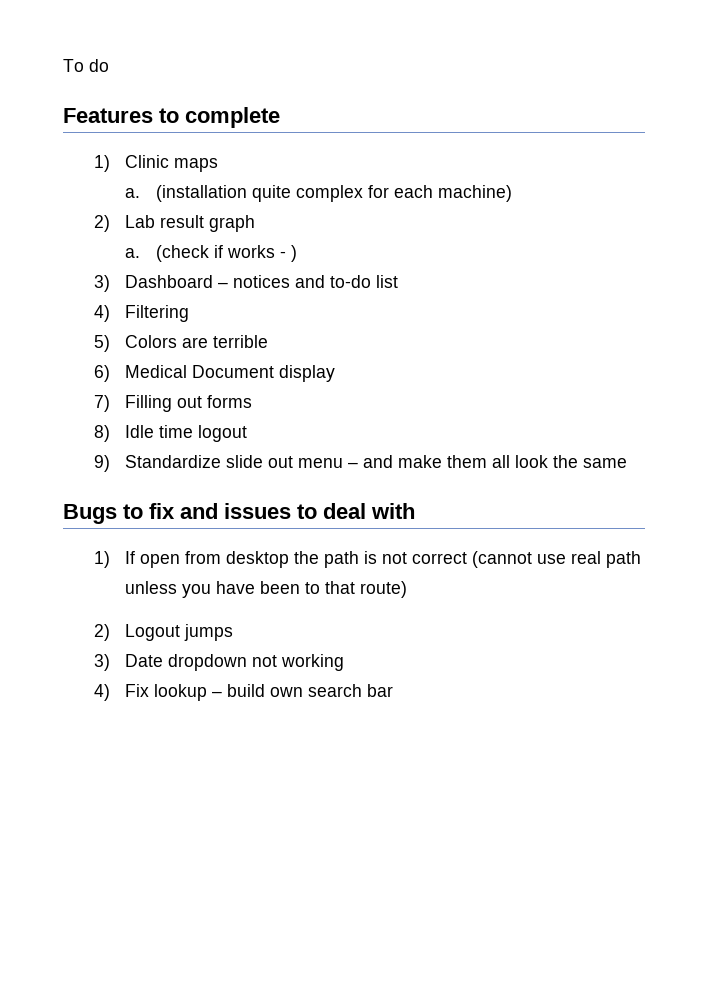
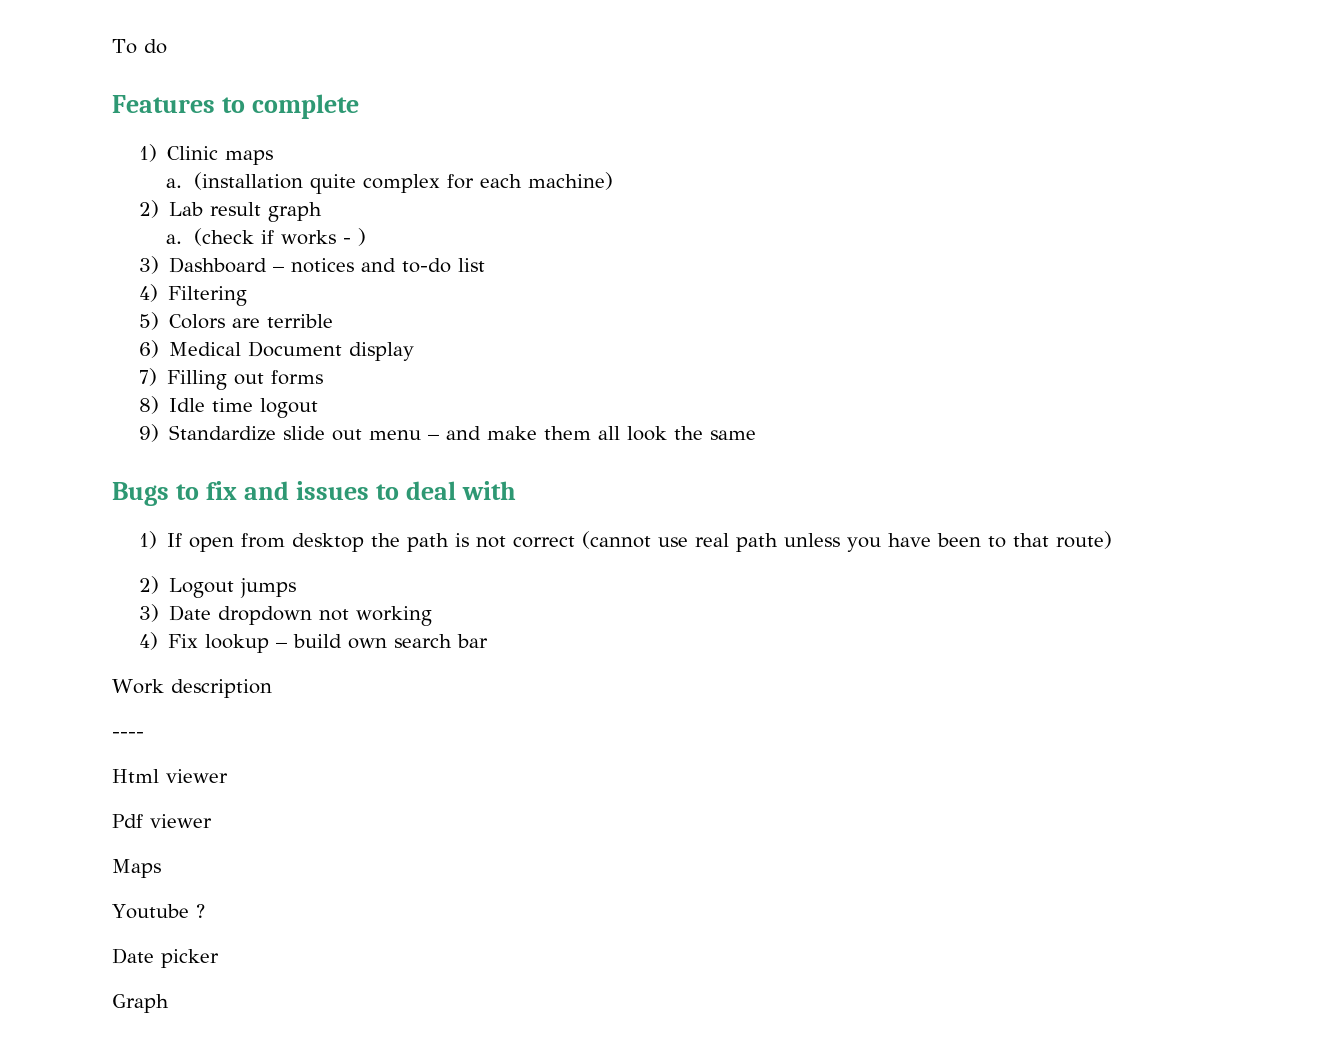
(393, 690) none -> [112,679,272,698] [112,732,144,738] [112,769,228,783] [112,814,212,828] [112,859,161,878] [112,904,205,919] [112,948,219,968] [112,994,169,1013] // Work description // ---- // Html viewer // Pdf viewer // Maps // Youtube ? // Date picker // Graph

